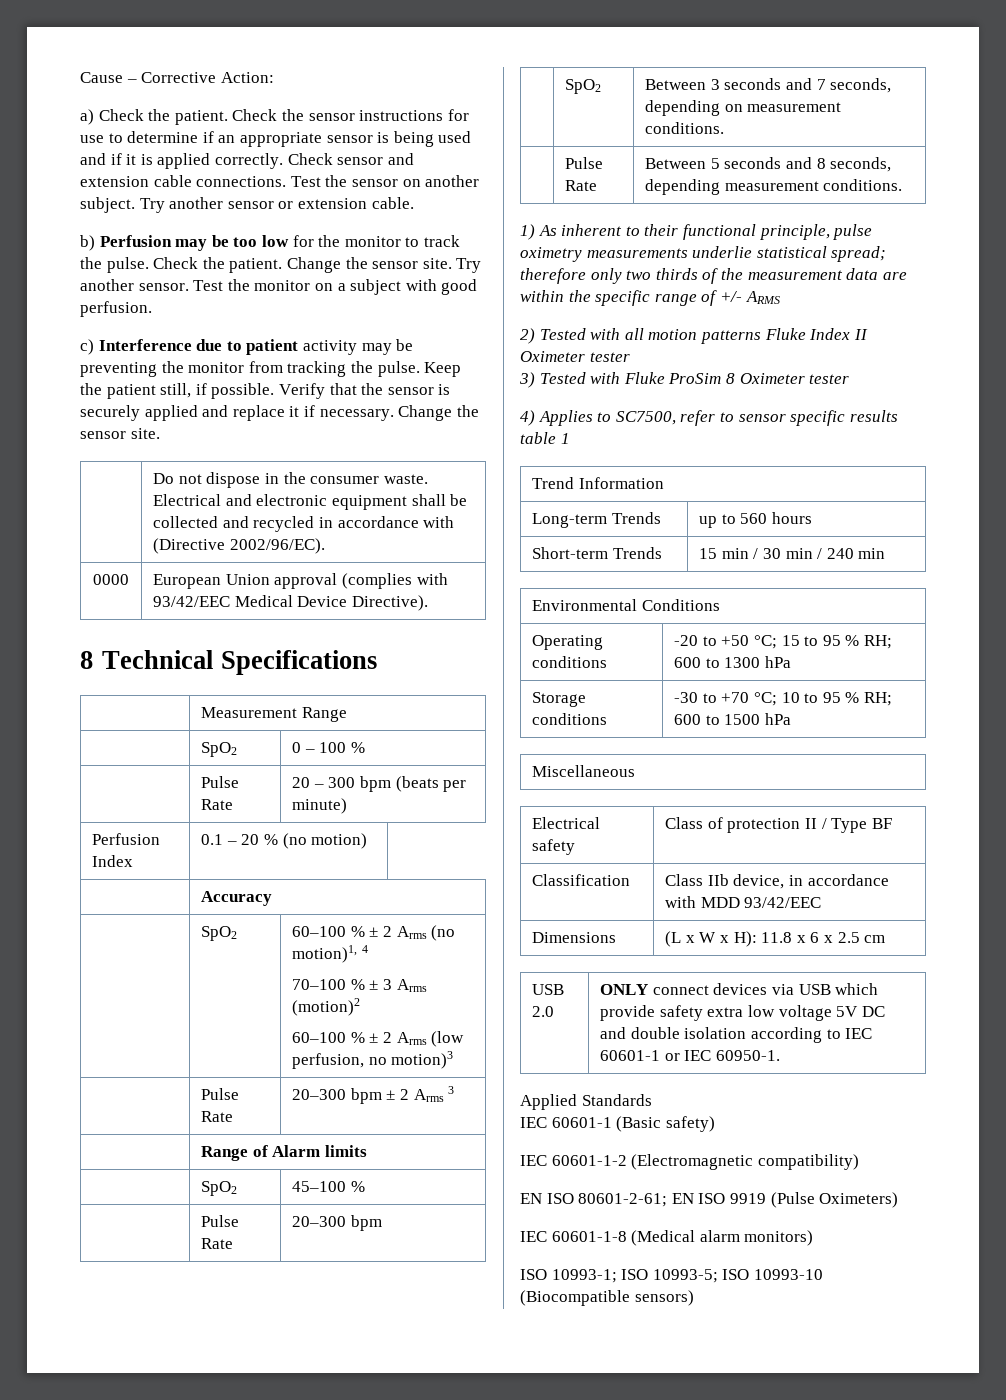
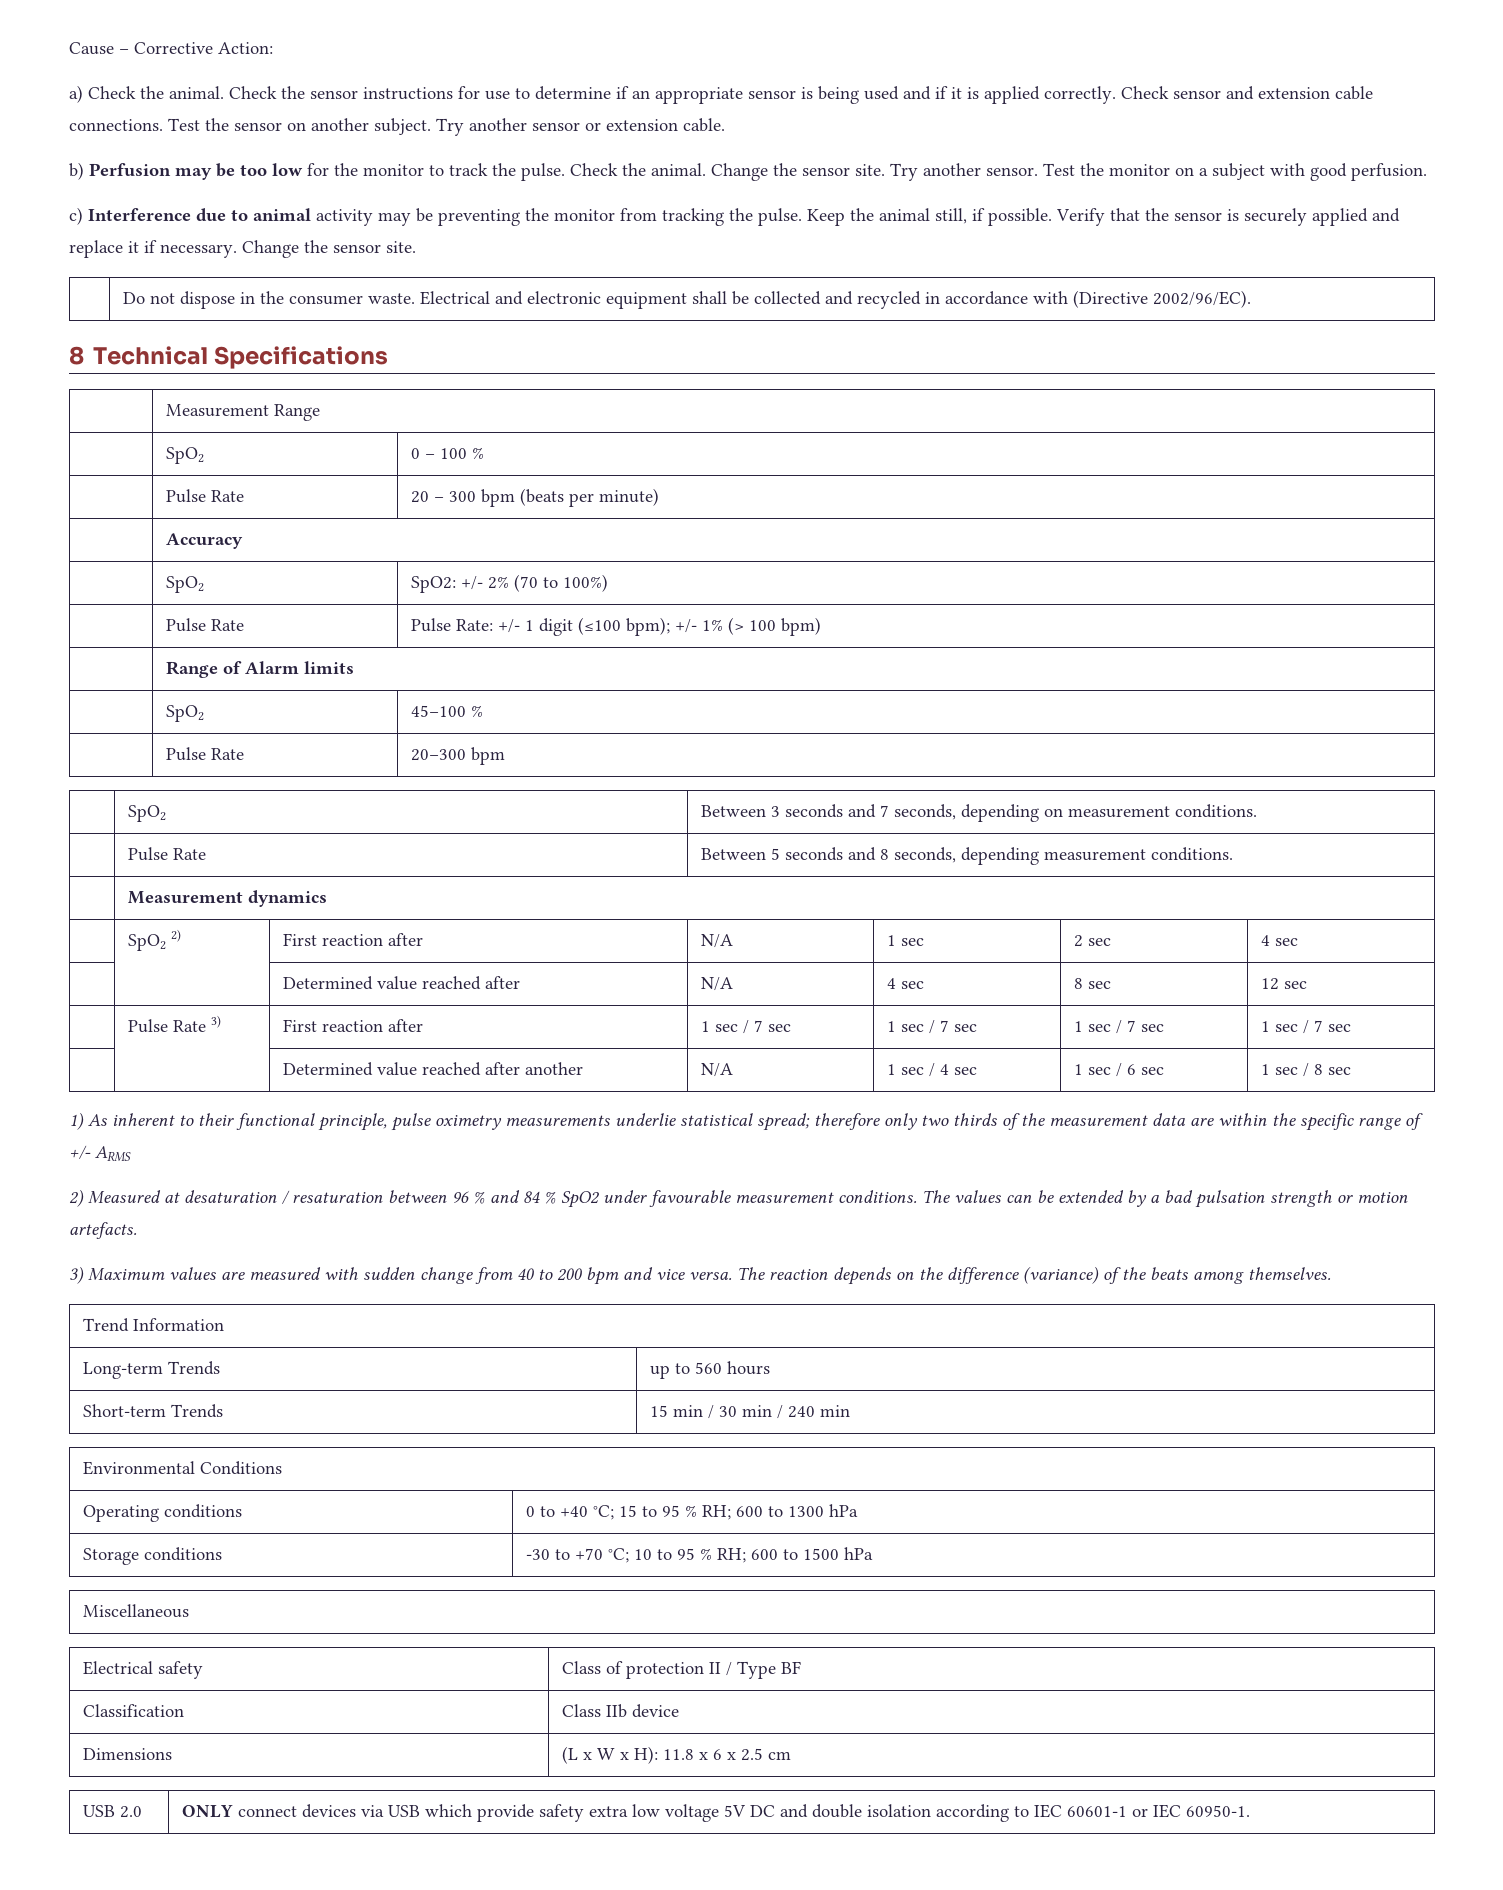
[174,110,228,125] patient. -> [169,86,224,99] animal.
[229,258,283,273] patient. -> [651,163,706,176] animal.
[246,339,299,355] patient -> [253,208,311,221] animal
[106,384,156,399] patient -> [879,208,930,221] animal
[93,574,129,585] [153,573,448,589] [153,595,429,611] // 0000 | European Union approval (complies with 93/42/EEC Medical Device Directive). -> (1251, 299) none
[92,833,161,845] [92,855,134,867] [201,833,368,849] [201,891,273,906] [201,926,238,941] [292,925,456,941] [292,945,368,963] [292,979,427,992] [292,998,361,1016] [292,1031,465,1047] [292,1051,454,1069] [201,1088,240,1100] [201,1111,234,1122] [292,1086,455,1104] Perfusion Index | 0.1 – 20 % (no motion) // | Accuracy // | SpO2 | 60–100 % ± 2 Arms (no motion)1, 4 // 70–100 % ± 3 Arms (motion)2 // 60–100 % ± 2 Arms (low perfusion, no motion)3 // | Pulse Rate | 20–300 bpm ± 2 Arms 3 -> [165,533,243,549] [165,576,204,593] [410,574,608,593] [165,618,244,632] [410,617,821,636] | Accuracy // | SpO2 | SpO2: +/- 2% (70 to 100%) // | Pulse Rate | Pulse Rate: +/- 1 digit (≤100 bpm); +/- 1% (> 100 bpm)
(903, 185) none -> [127,890,327,907] [127,929,181,951] [282,933,423,946] [700,934,733,948] [886,935,924,946] [1073,935,1111,947] [1260,935,1298,946] [282,976,520,990] [700,977,733,991] [886,978,924,989] [1073,978,1111,989] [1260,978,1307,990] [127,1015,221,1033] [282,1019,423,1032] [700,1020,791,1034] [886,1020,977,1034] [1073,1020,1164,1034] [1260,1020,1351,1034] [282,1062,583,1076] [700,1063,733,1077] [886,1063,977,1077] [1073,1063,1164,1077] [1260,1063,1351,1077] // | Measurement dynamics // | SpO2 2) | First reaction after | N/A | 1 sec | 2 sec | 4 sec // | | Determined value reached after | N/A | 4 sec | 8 sec | 12 sec // | Pulse Rate 3) | First reaction after | 1 sec / 7 sec | 1 sec / 7 sec | 1 sec / 7 sec | 1 sec / 7 sec // | | Determined value reached after another | N/A | 1 sec / 4 sec | 1 sec / 6 sec | 1 sec / 8 sec
[539,328,868,344] [520,351,630,362] [519,372,850,388] [520,410,898,426] [520,432,570,444] Tested with all motion patterns Fluke Index II Oximeter tester // 3) Tested with Fluke ProSim 8 Oximeter tester // 4) Applies to SC7500, refer to sensor specific results table 1 -> [88,1190,1408,1208] [69,1222,137,1239] [69,1266,1331,1285] Measured at desaturation / resaturation between 96 % and 84 % SpO2 under favourable measurement conditions. The values can be extended by a bad pulsation strength or motion artefacts. // 3) Maximum values are measured with sudden change from 40 to 200 bpm and vice versa. The reaction depends on the difference (variance) of the beats among themselves.
[674,635,750,646] -20 to +50 -> [525,1506,588,1517] 0 to +40
[733,874,889,889] [665,896,822,908] device, in accordance with MDD 93/42/EEC -> [631,1704,679,1718] device
[520,1094,652,1110] [520,1116,715,1132] [520,1154,859,1170] [520,1192,899,1208] [520,1230,814,1246] [520,1269,823,1283] [520,1290,694,1306] // Applied Standards // IEC 60601-1 (Basic safety) // IEC 60601-1-2 (Electromagnetic compatibility) // EN ISO 80601-2-61; EN ISO 9919 (Pulse Oximeters) // IEC 60601-1-8 (Medical alarm monitors) // ISO 10993-1; ISO 10993-5; ISO 10993-10 (Biocompatible sensors) -> (1250, 1811) none

